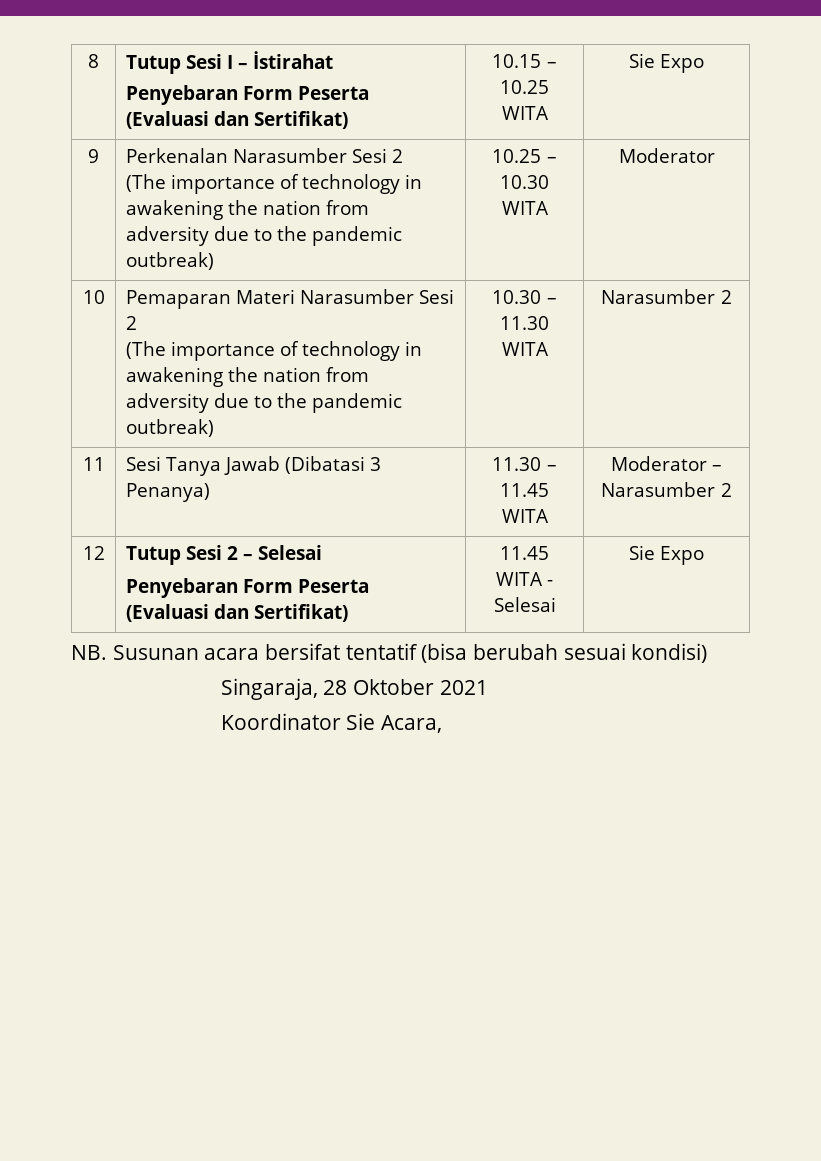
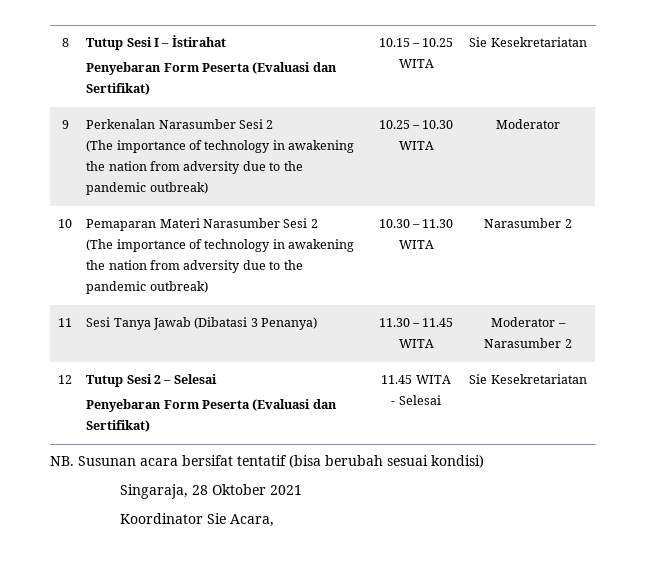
[660,54,705,73] Expo -> [490,37,587,47] Kesekretariatan
[660,546,705,565] Expo -> [490,374,587,384] Kesekretariatan

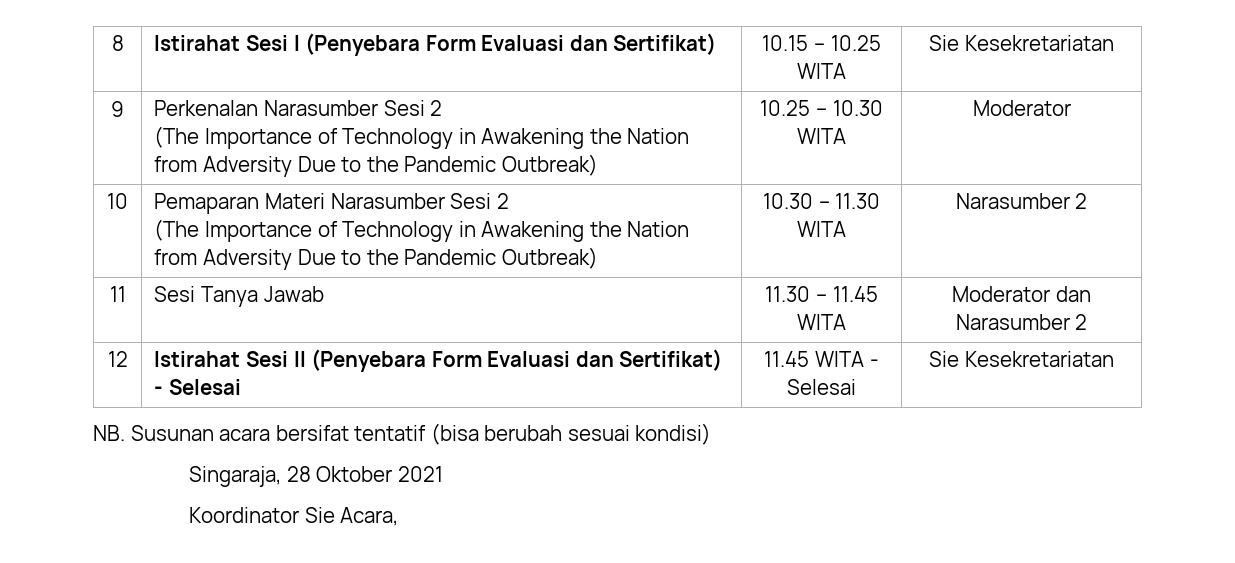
[86,38,124,50] Tutup -> [154,35,241,51] Istirahat
[161,35,226,47] [86,62,311,75] – İstirahat // Penyebaran Form Peserta (Evaluasi -> [305,33,565,56] (Penyebara Form Evaluasi
[116,140,355,153] [86,161,303,174] [86,182,208,195] importance of technology in awakening the nation from adversity due to the pandemic outbreak) -> [204,128,690,149] [154,154,598,177] Importance of Technology in Awakening the Nation from Adversity Due to the Pandemic Outbreak)
[116,239,355,252] [86,260,303,273] [86,281,208,294] importance of technology in awakening the nation from adversity due to the pandemic outbreak) -> [204,221,690,242] [154,247,598,270] Importance of Technology in Awakening the Nation from Adversity Due to the Pandemic Outbreak)
[194,317,318,330] (Dibatasi 3 Penanya) -> (324, 294) none
[557,323,566,327] – -> [1055,286,1091,302] dan
[86,374,217,387] [86,399,337,412] [86,420,151,432] Tutup Sesi 2 – Selesai // Penyebaran Form Peserta (Evaluasi dan Sertifikat) -> [154,349,723,372] [154,379,241,395] Istirahat Sesi II (Penyebara Form Evaluasi dan Sertifikat) - Selesai

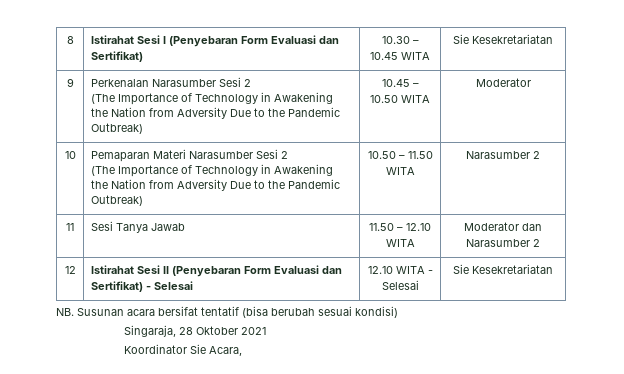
[305,33,421,56] (Penyebara -> [168,36,238,47] (Penyebaran
[762,35,881,51] 10.15 – 10.25 -> [381,36,419,44] [370,52,398,60] 10.30 – 10.45
[760,100,883,116] 10.25 – 10.30 -> [381,79,419,87] [370,95,398,103] 10.45 – 10.50
[762,193,881,209] 10.30 – 11.30 -> [367,151,433,159] 10.50 – 11.50
[765,286,878,302] 11.30 – 11.45 -> [369,223,431,231] 11.50 – 12.10
[311,349,427,372] (Penyebara -> [171,266,241,277] (Penyebaran
[764,351,810,367] 11.45 -> [367,266,393,274] 12.10

